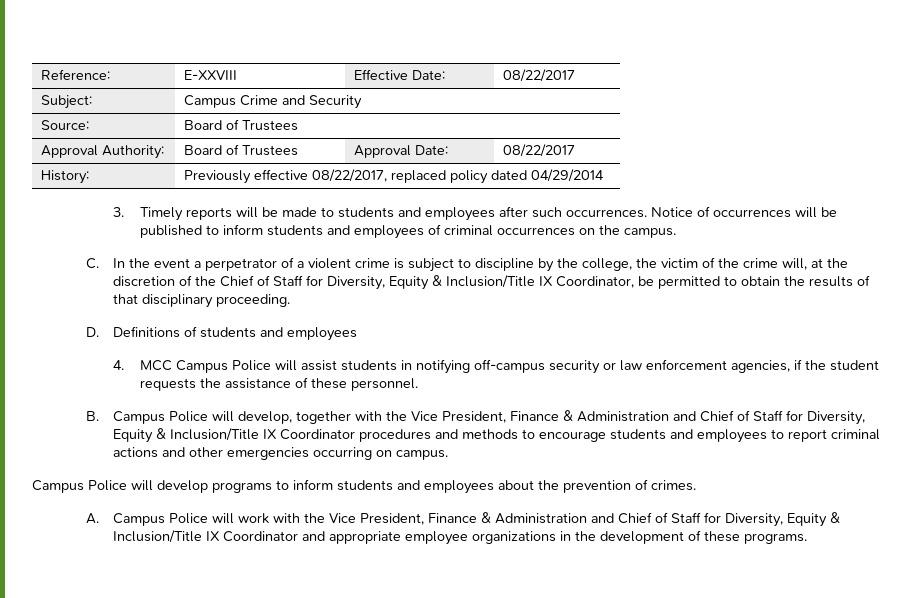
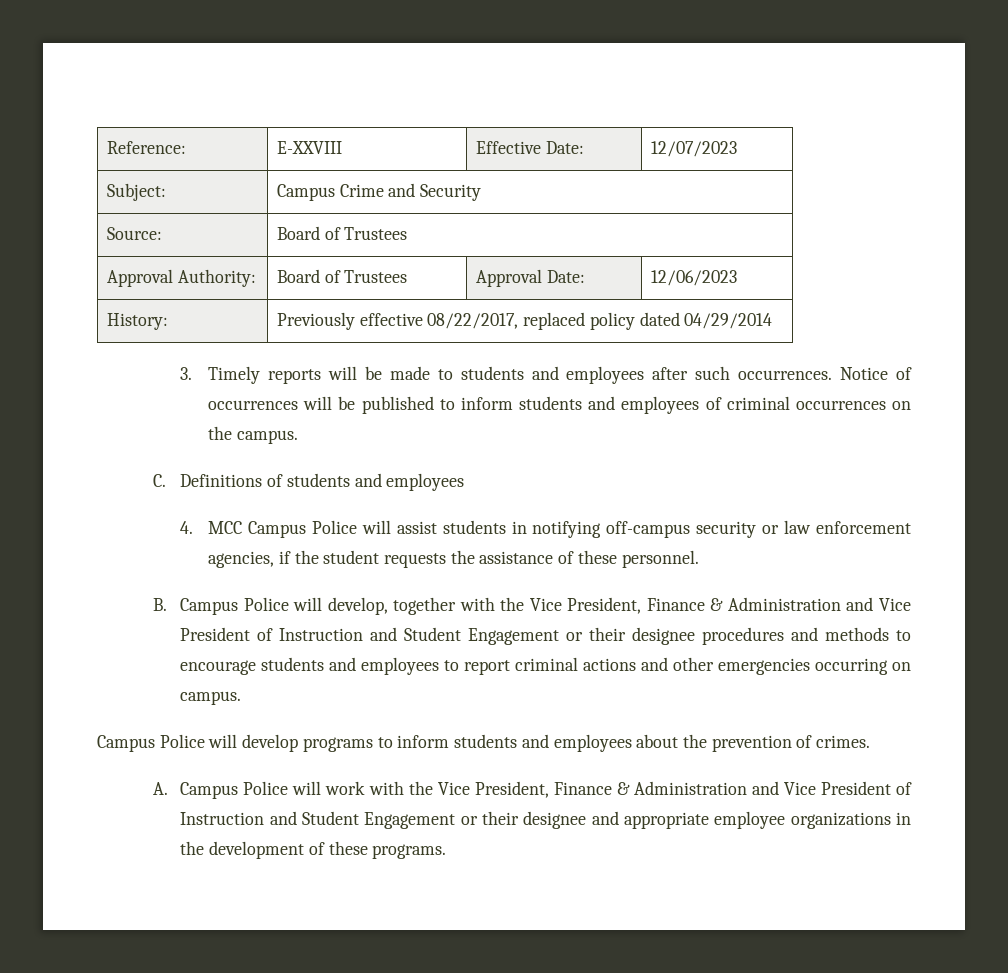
[503,69,576,82] 08/22/2017 -> [650,141,737,157] 12/07/2023
[503,144,576,157] 08/22/2017 -> [650,270,737,286] 12/06/2023
[113,257,849,272] [113,275,871,290] [113,294,291,308] [86,327,100,337] In the event a perpetrator of a violent crime is subject to discipline by the college, the victim of the crime will, at the discretion of the Chief of Staff for Diversity, Equity & Inclusion/Title IX Coordinator, be permitted to obtain the results of that disciplinary proceeding. // D. -> (166, 480) none
[700,410,866,425] [113,428,356,443] Chief of Staff for Diversity, Equity & Inclusion/Title IX Coordinator -> [879,598,912,611] [180,627,696,645] Vice President of Instruction and Student Engagement or their designee
[618,512,841,527] [113,530,299,543] Chief of Staff for Diversity, Equity & Inclusion/Title IX Coordinator -> [783,781,913,795] [180,811,587,829] Vice President of Instruction and Student Engagement or their designee

